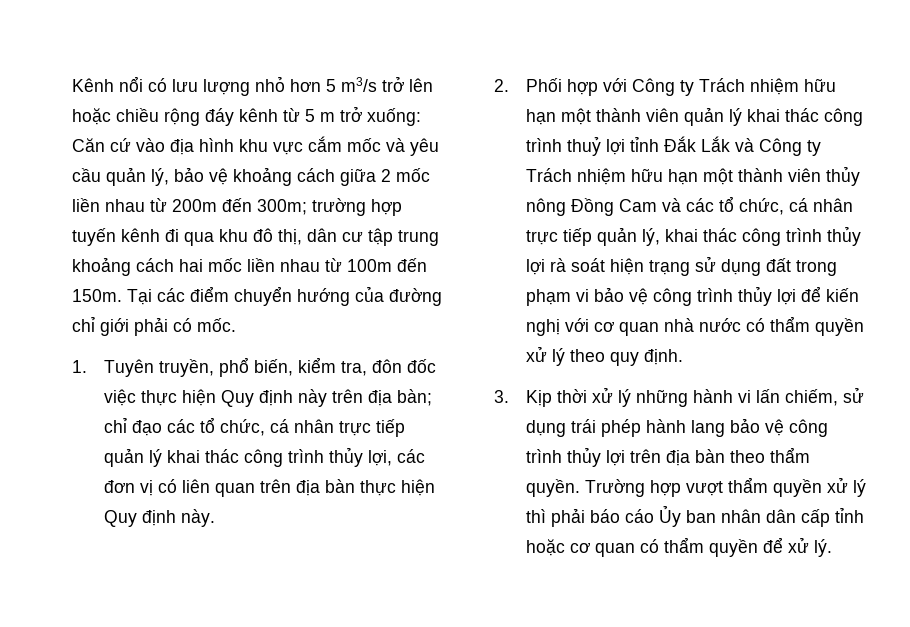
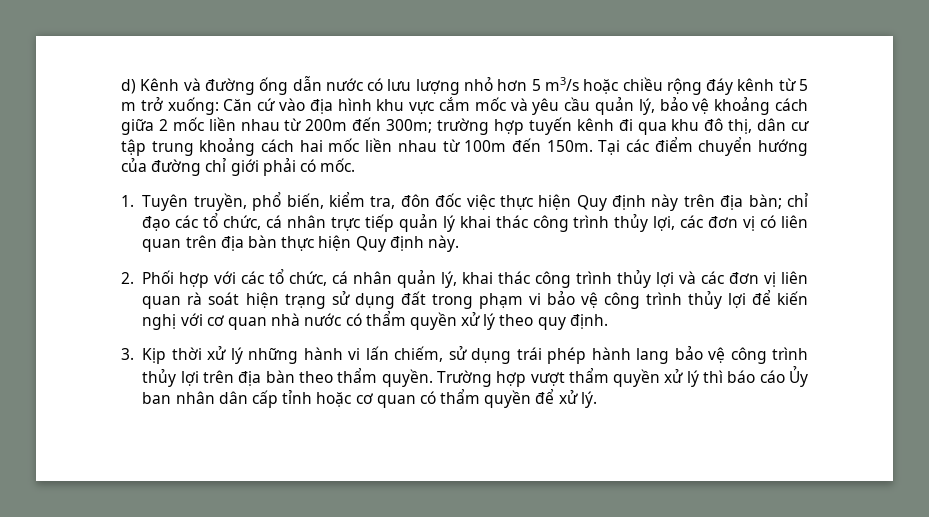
[72,76,143,92] Kênh nổi -> [121,76,363,95] d) Kênh và đường ống dẫn nước
[382,76,433,92] trở lên -> (579, 84) none
[631,78,836,96] [525,107,863,126] [525,136,821,156] [525,166,860,186] [525,196,853,216] [525,228,592,246] Công ty Trách nhiệm hữu hạn một thành viên quản lý khai thác công trình thuỷ lợi tỉnh Đắk Lắk và Công ty Trách nhiệm hữu hạn một thành viên thủy nông Đồng Cam và các tổ chức, cá nhân trực tiếp -> [241,269,393,286] các tổ chức, cá nhân
(545, 267) none -> [679,271,808,287] [142,296,182,309] và các đơn vị liên quan
[550,508,585,527] phải -> (724, 376) none

